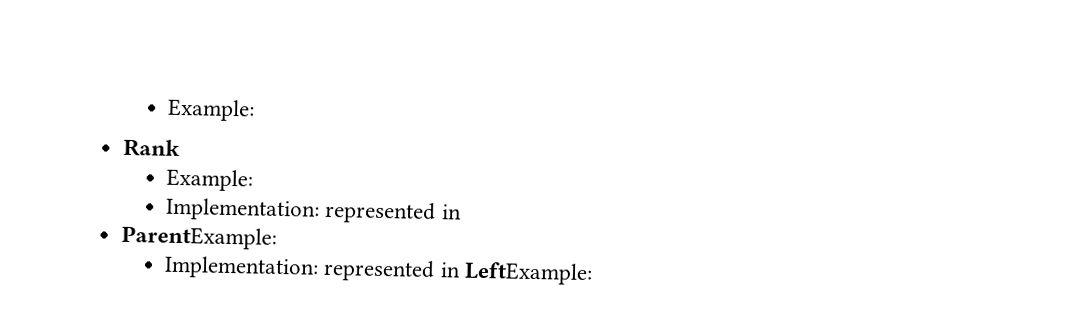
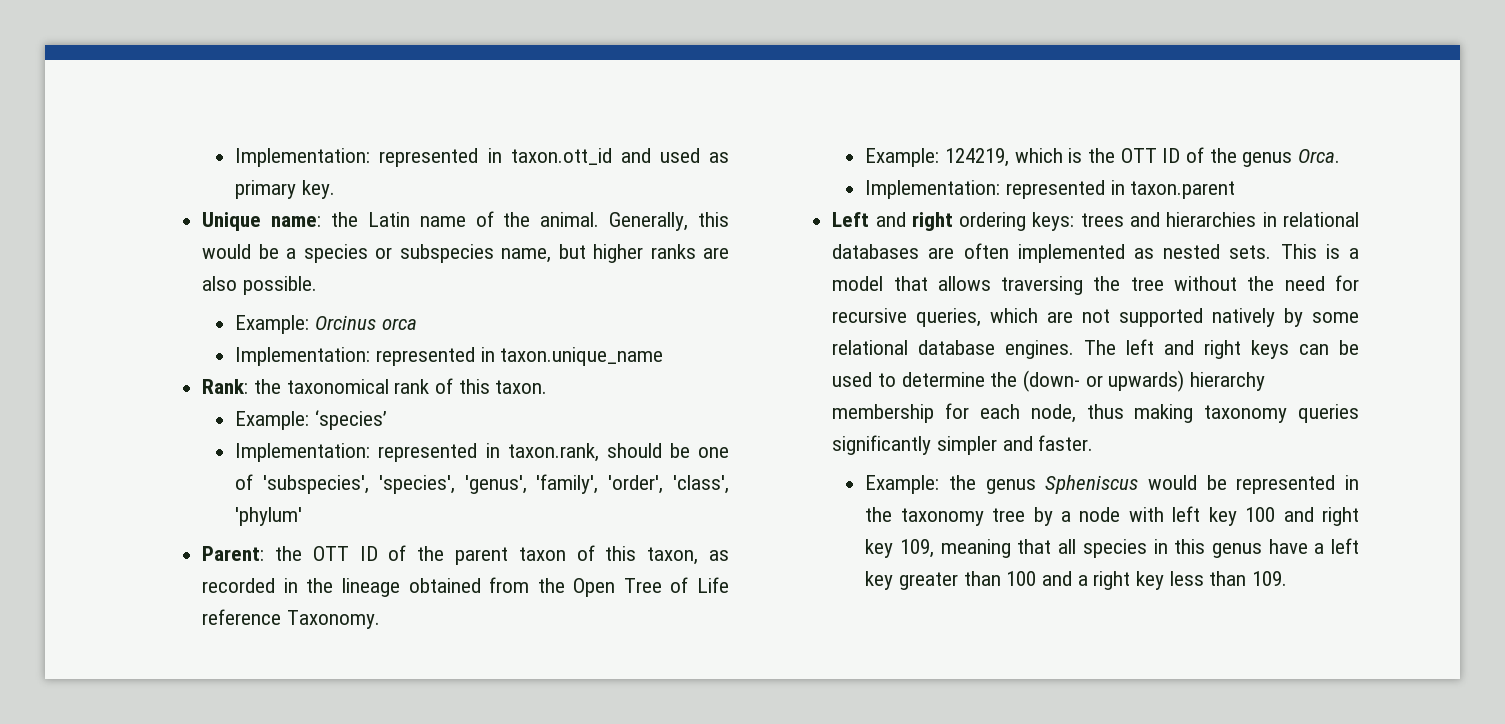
[167,98,256,122] [122,138,180,157] [166,168,254,192] [165,197,462,225] [120,225,277,250] [164,255,593,286] Example: // Rank // Example: // Implementation: represented in // ParentExample: // Implementation: represented in LeftExample: -> [235,148,729,167] [235,180,335,199] [202,211,729,231] [202,244,730,263] [202,276,317,295] [235,315,417,334] [235,347,664,366] [202,378,548,394] [235,410,387,430] [235,443,729,462] [235,474,729,494] [235,507,303,526] [202,545,730,565] [202,577,729,597] [202,609,380,629] [865,147,1340,167] [865,180,1236,199] [832,212,1359,231] [832,243,1359,263] [832,275,1359,295] [832,308,1359,327] [832,339,1359,359] [832,370,1265,392] [832,403,1359,423] [832,435,1094,455] [865,475,1359,494] [865,506,1359,526] [865,538,1359,558] [865,571,1287,590] Implementation: represented in taxon.ott_id and used as primary key. // Unique name: the Latin name of the animal. Generally, this would be a species or subspecies name, but higher ranks are also possible. // Example: Orcinus orca // Implementation: represented in taxon.unique_name // Rank: the taxonomical rank of this taxon. // Example: ‘species’ // Implementation: represented in taxon.rank, should be one of 'subspecies', 'species', 'genus', 'family', 'order', 'class', 'phylum' // Parent: the OTT ID of the parent taxon of this taxon, as recorded in the lineage obtained from the Open Tree of Life reference Taxonomy. // Example: 124219, which is the OTT ID of the genus Orca. // Implementation: represented in taxon.parent // Left and right ordering keys: trees and hierarchies in relational databases are often implemented as nested sets. This is a model that allows traversing the tree without the need for recursive queries, which are not supported natively by some relational database engines. The left and right keys can be used to determine the (down- or upwards) hierarchy membership for each node, thus making taxonomy queries significantly simpler and faster. // Example: the genus Spheniscus would be represented in the taxonomy tree by a node with left key 100 and right key 109, meaning that all species in this genus have a left key greater than 100 and a right key less than 109.

